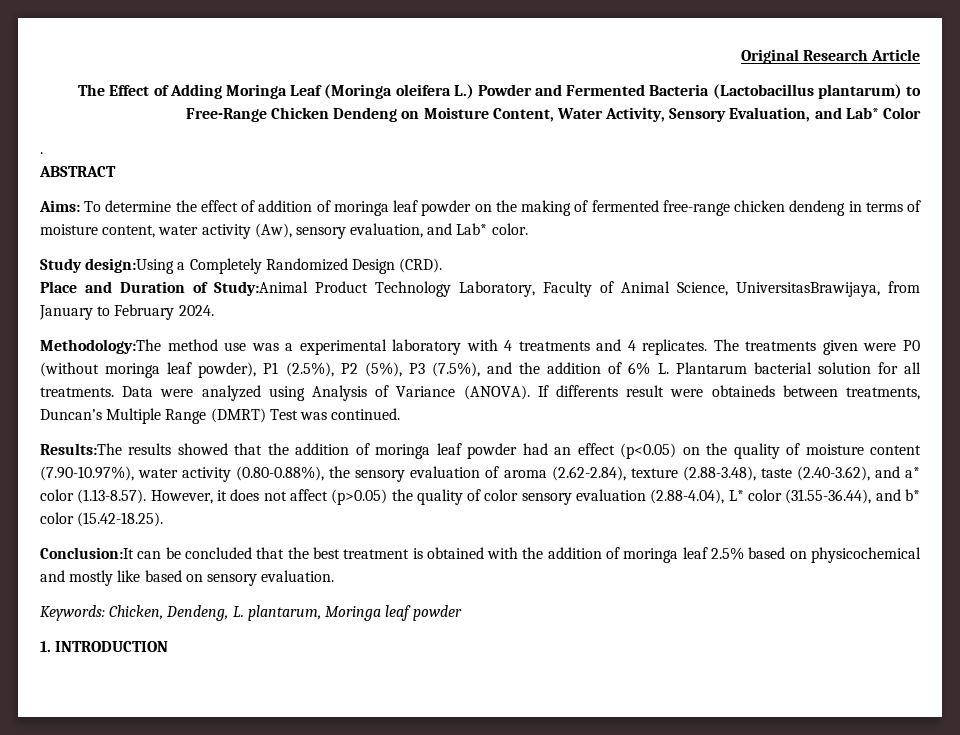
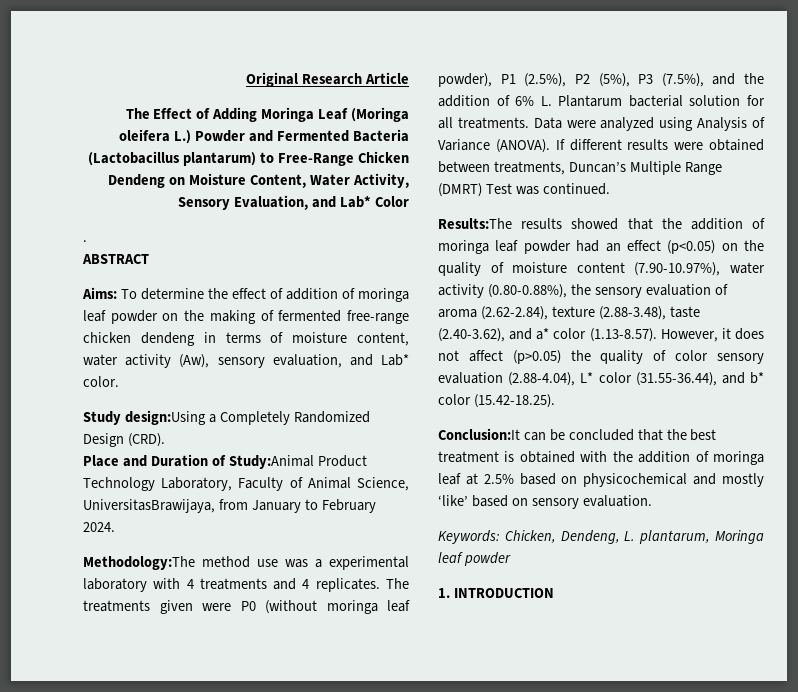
[556,385,775,397] differents result were obtaineds -> [569,139,764,151] different results were obtained
(708, 553) none -> [465,473,478,485] at
[117,570,141,582] like -> [438,495,468,506] ‘like’

